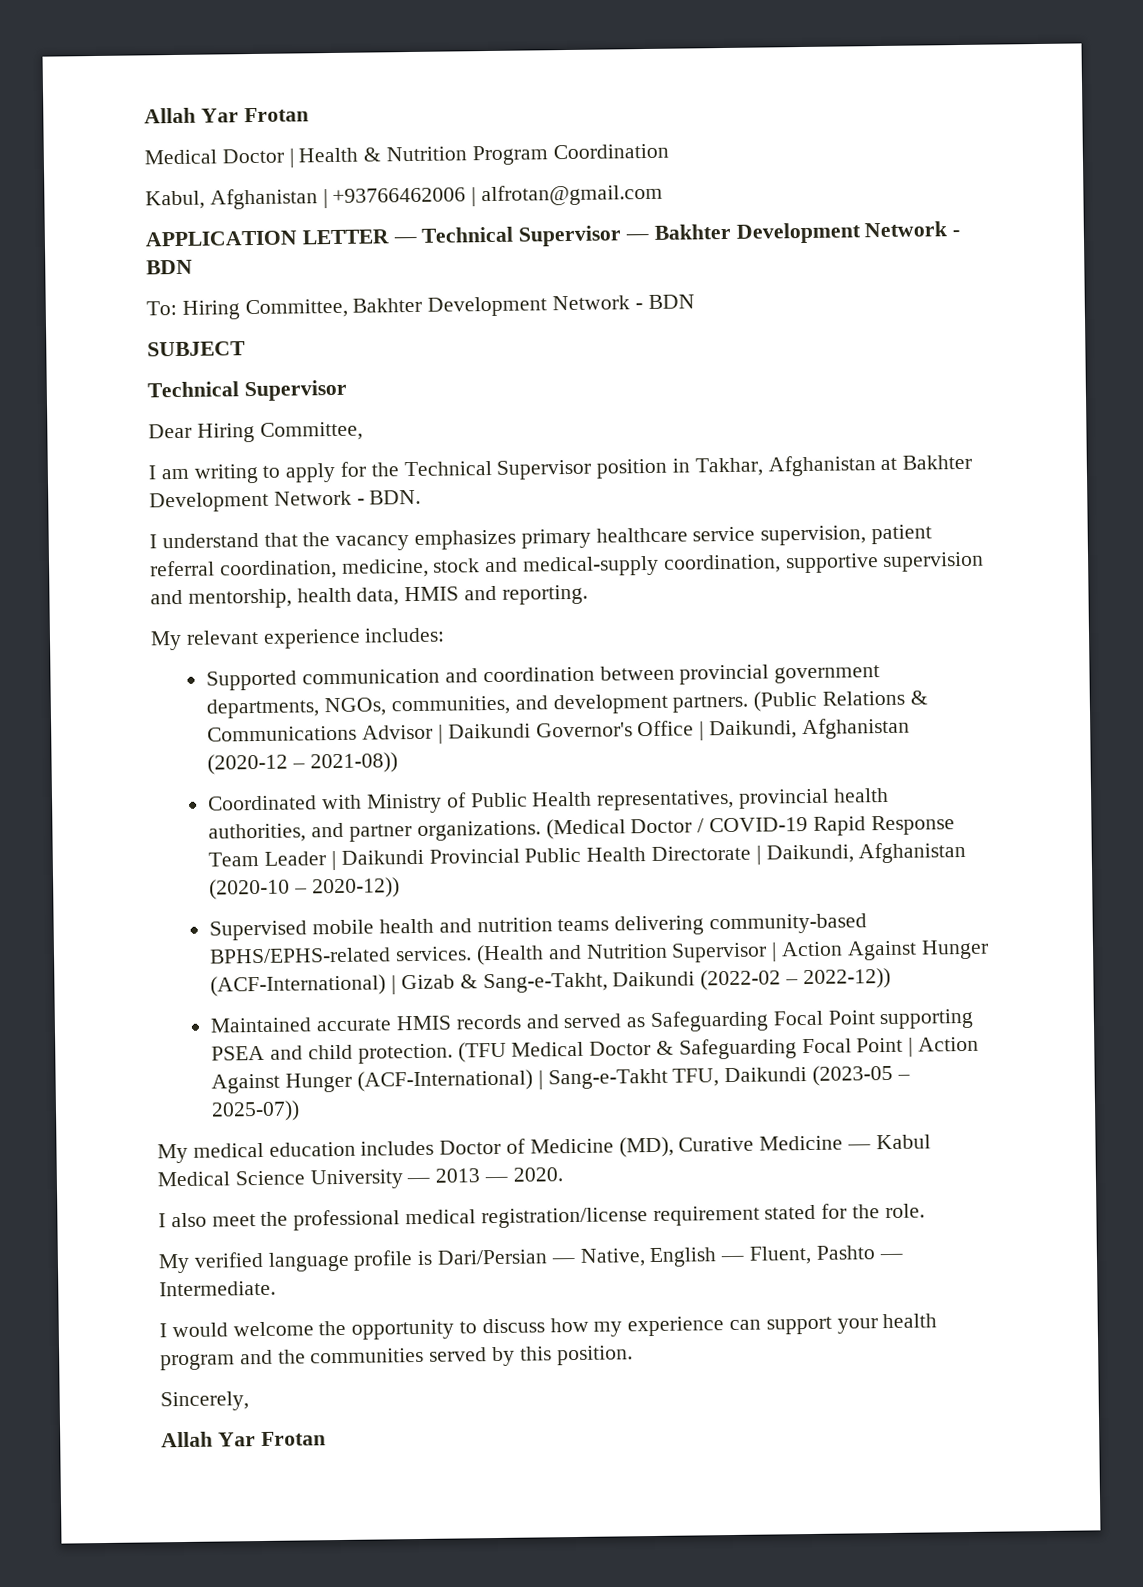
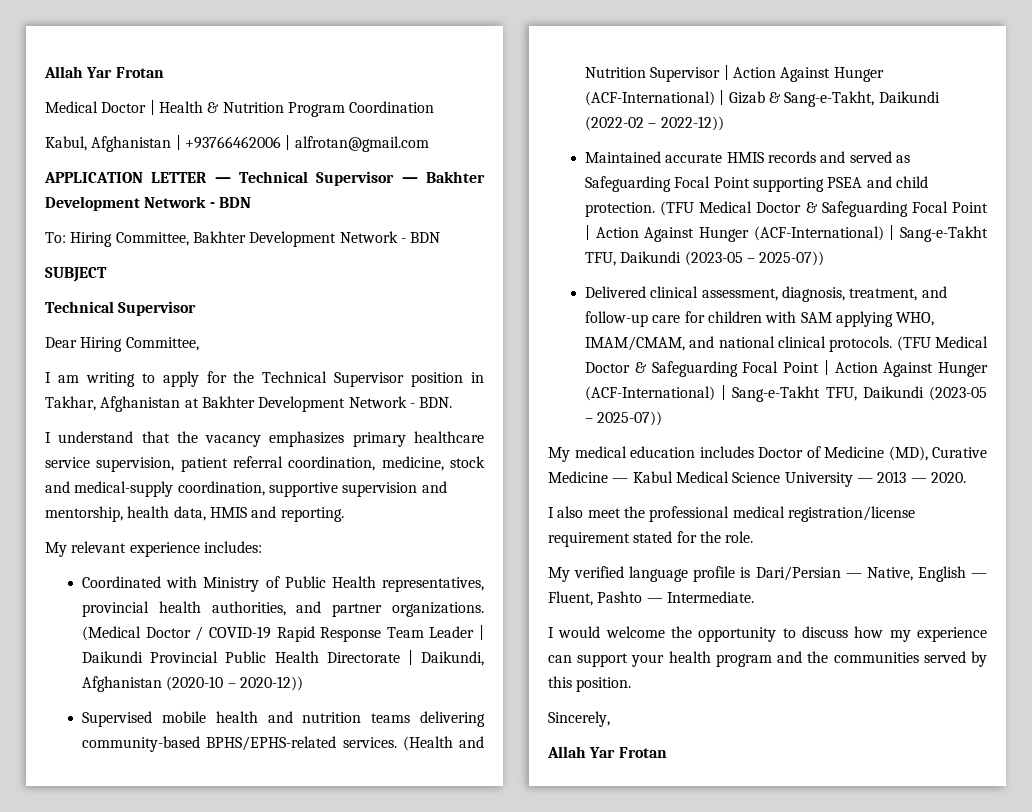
[206,664,881,691] [206,690,928,719] [207,717,910,744] [207,752,398,775] // Supported communication and coordination between provincial government departments, NGOs, communities, and development partners. (Public Relations & Communications Advisor | Daikundi Governor's Office | Daikundi, Afghanistan (2020-12 – 2021-08)) -> (262, 547) none
(301, 1111) none -> [585,286,947,302] [585,311,935,327] [585,336,988,352] [585,360,988,377] [585,385,987,402] [585,411,663,426] // Delivered clinical assessment, diagnosis, treatment, and follow-up care for children with SAM applying WHO, IMAM/CMAM, and national clinical protocols. (TFU Medical Doctor & Safeguarding Focal Point | Action Against Hunger (ACF-International) | Sang-e-Takht TFU, Daikundi (2023-05 – 2025-07))

